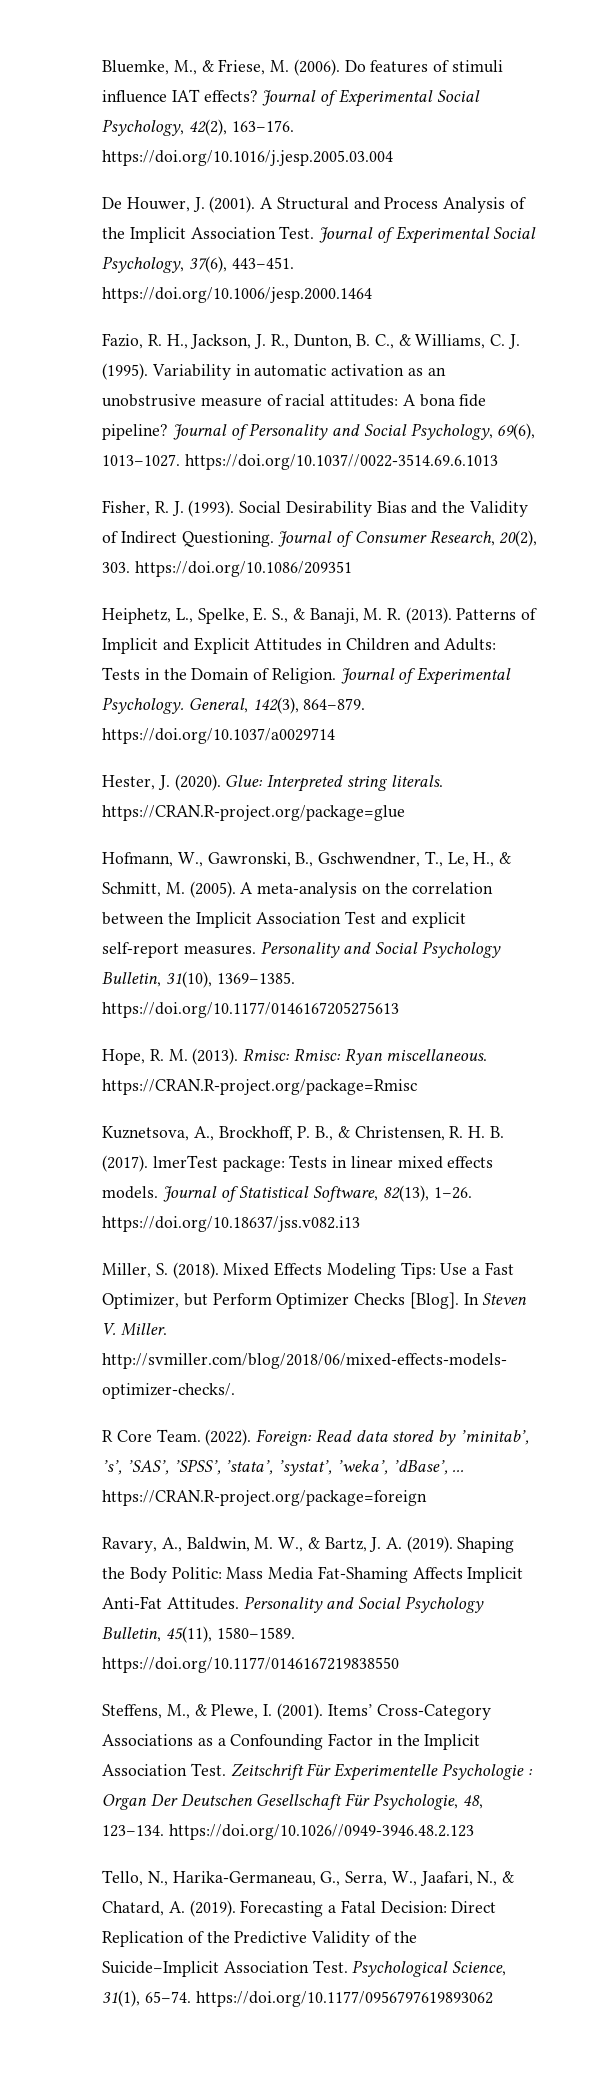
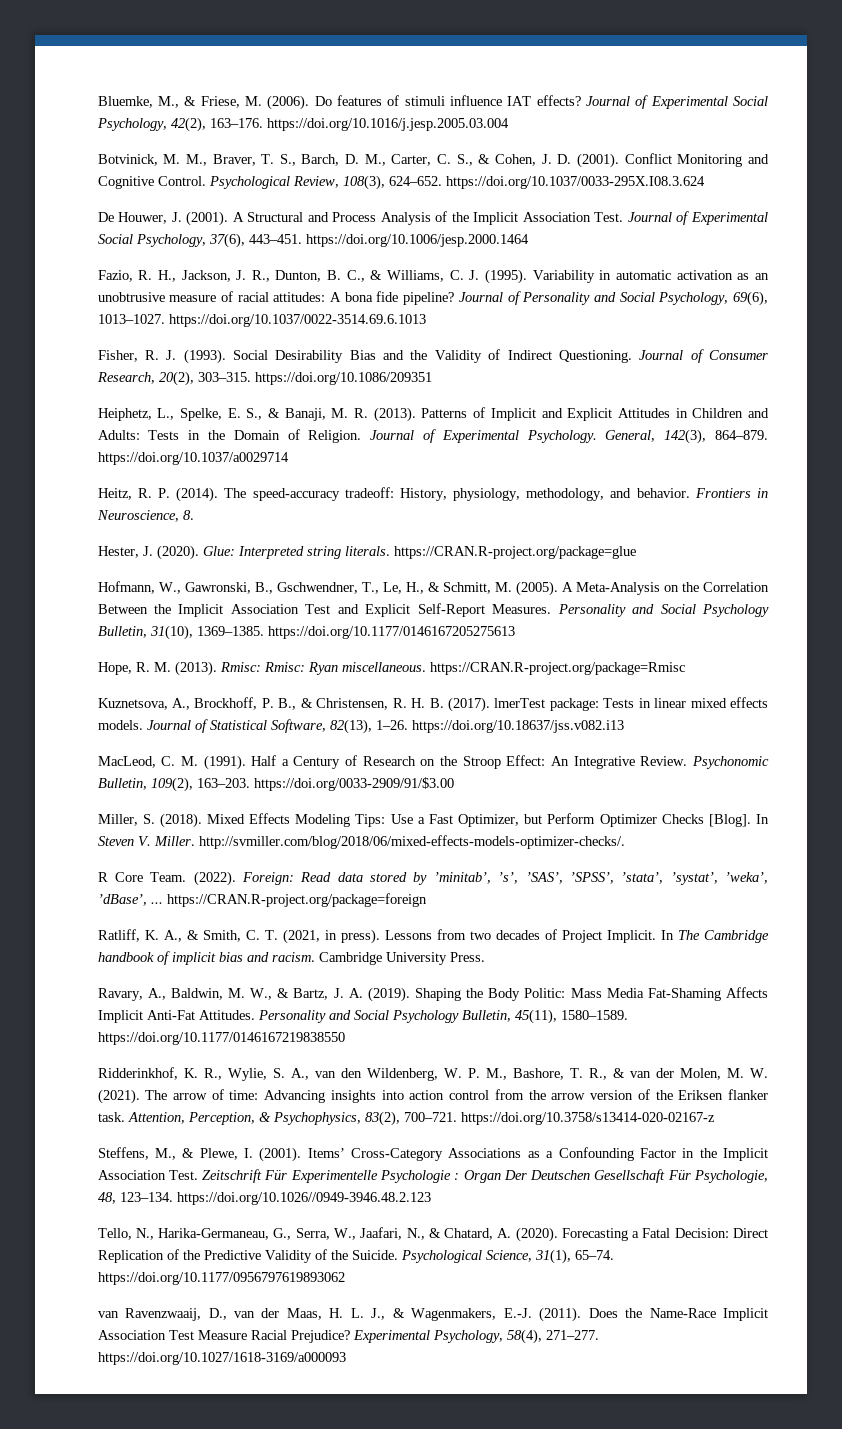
(394, 158) none -> [97,153,769,168] [97,175,705,190] // Botvinick, M. M., Braver, T. S., Barch, D. M., Carter, C. S., & Cohen, J. D. (2001). Conflict Monitoring and Cognitive Control. Psychological Review, 108(3), 624–652. https://doi.org/10.1037/0033-295X.I08.3.624
[102,394,197,407] unobstrusive -> [97,292,165,302] unobtrusive
[184,454,498,470] https://doi.org/10.1037//0022-3514.69.6.1013 -> [168,314,426,327] https://doi.org/10.1037/0022-3514.69.6.1013
[102,562,131,573] 303. -> [197,372,251,382] 303–315.
(336, 736) none -> [97,487,768,502] [96,510,194,522] // Heitz, R. P. (2014). The speed-accuracy tradeoff: History, physiology, methodology, and behavior. Frontiers in Neuroscience, 8.
[257,882,494,898] [102,912,165,925] meta-analysis on the correlation between -> [575,582,769,595] [97,604,148,614] Meta-Analysis on the Correlation Between
[411,912,466,928] [102,942,256,958] explicit self-report measures. -> [365,603,552,617] Explicit Self-Report Measures.
(361, 1224) none -> [97,755,770,770] [97,777,454,792] // MacLeod, C. M. (1991). Half a Century of Research on the Stroop Effect: An Integrative Review. Psychonomic Bulletin, 109(2), 163–203. https://doi.org/0033-2909/91/$3.00
(428, 1498) none -> [97,929,769,944] [97,951,485,965] // Ratliff, K. A., & Smith, C. T. (2021, in press). Lessons from two decades of Project Implicit. In The Cambridge handbook of implicit bias and racism. Cambridge University Press.
(400, 1665) none -> [97,1067,768,1081] [97,1089,768,1104] [97,1111,715,1126] // Ridderinkhof, K. R., Wylie, S. A., van den Wildenberg, W. P. M., Bashore, T. R., & van der Molen, M. W. (2021). The arrow of time: Advancing insights into action control from the arrow version of the Eriksen flanker task. Attention, Perception, & Psychophysics, 83(2), 700–721. https://doi.org/10.3758/s13414-020-02167-z
[189,1900,236,1917] (2019). -> [515,1227,558,1242] (2020).
[102,1960,348,1977] Suicide–Implicit Association Test. -> [351,1250,398,1260] Suicide.
(493, 1999) none -> [97,1307,768,1322] [97,1329,599,1344] [97,1352,346,1365] // van Ravenzwaaij, D., van der Maas, H. L. J., & Wagenmakers, E.-J. (2011). Does the Name-Race Implicit Association Test Measure Racial Prejudice? Experimental Psychology, 58(4), 271–277. https://doi.org/10.1027/1618-3169/a000093

